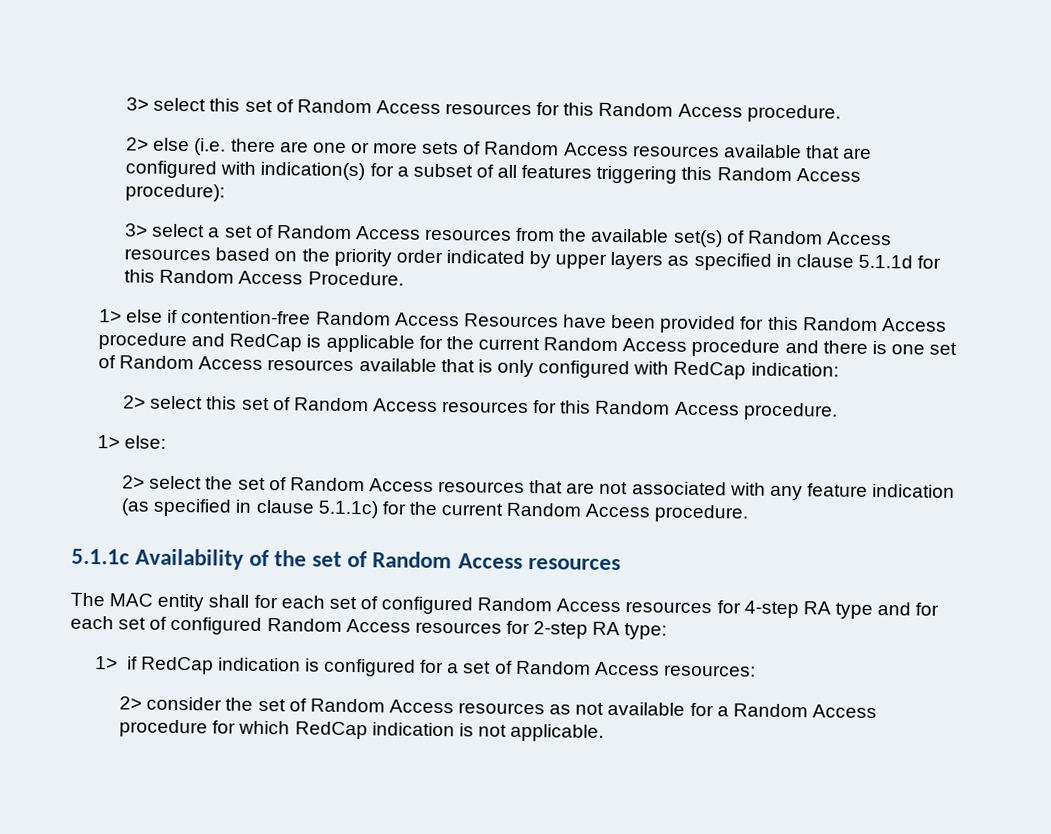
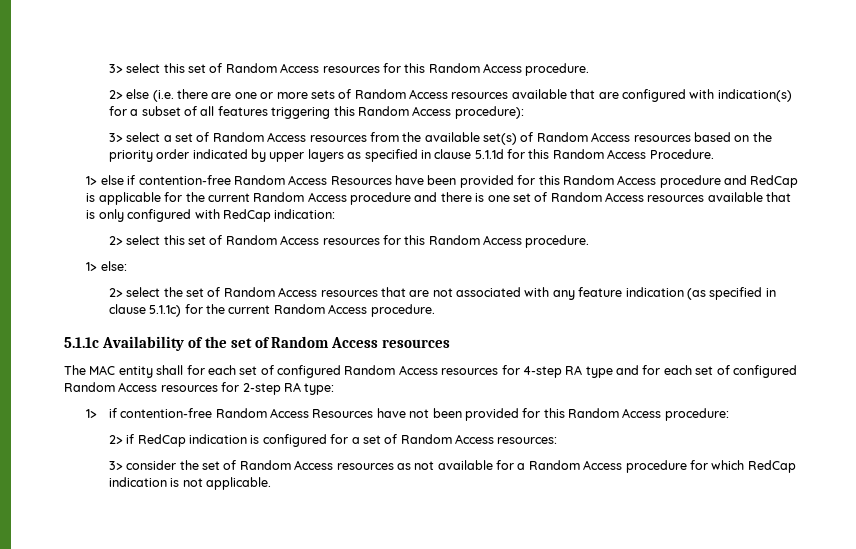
(138, 663) none -> [120,408,729,421] [108,434,135,444] contention-free Random Access Resources have not been provided for this Random Access procedure: // 2> if
[119,696,143,710] 2> -> [108,461,123,470] 3>

